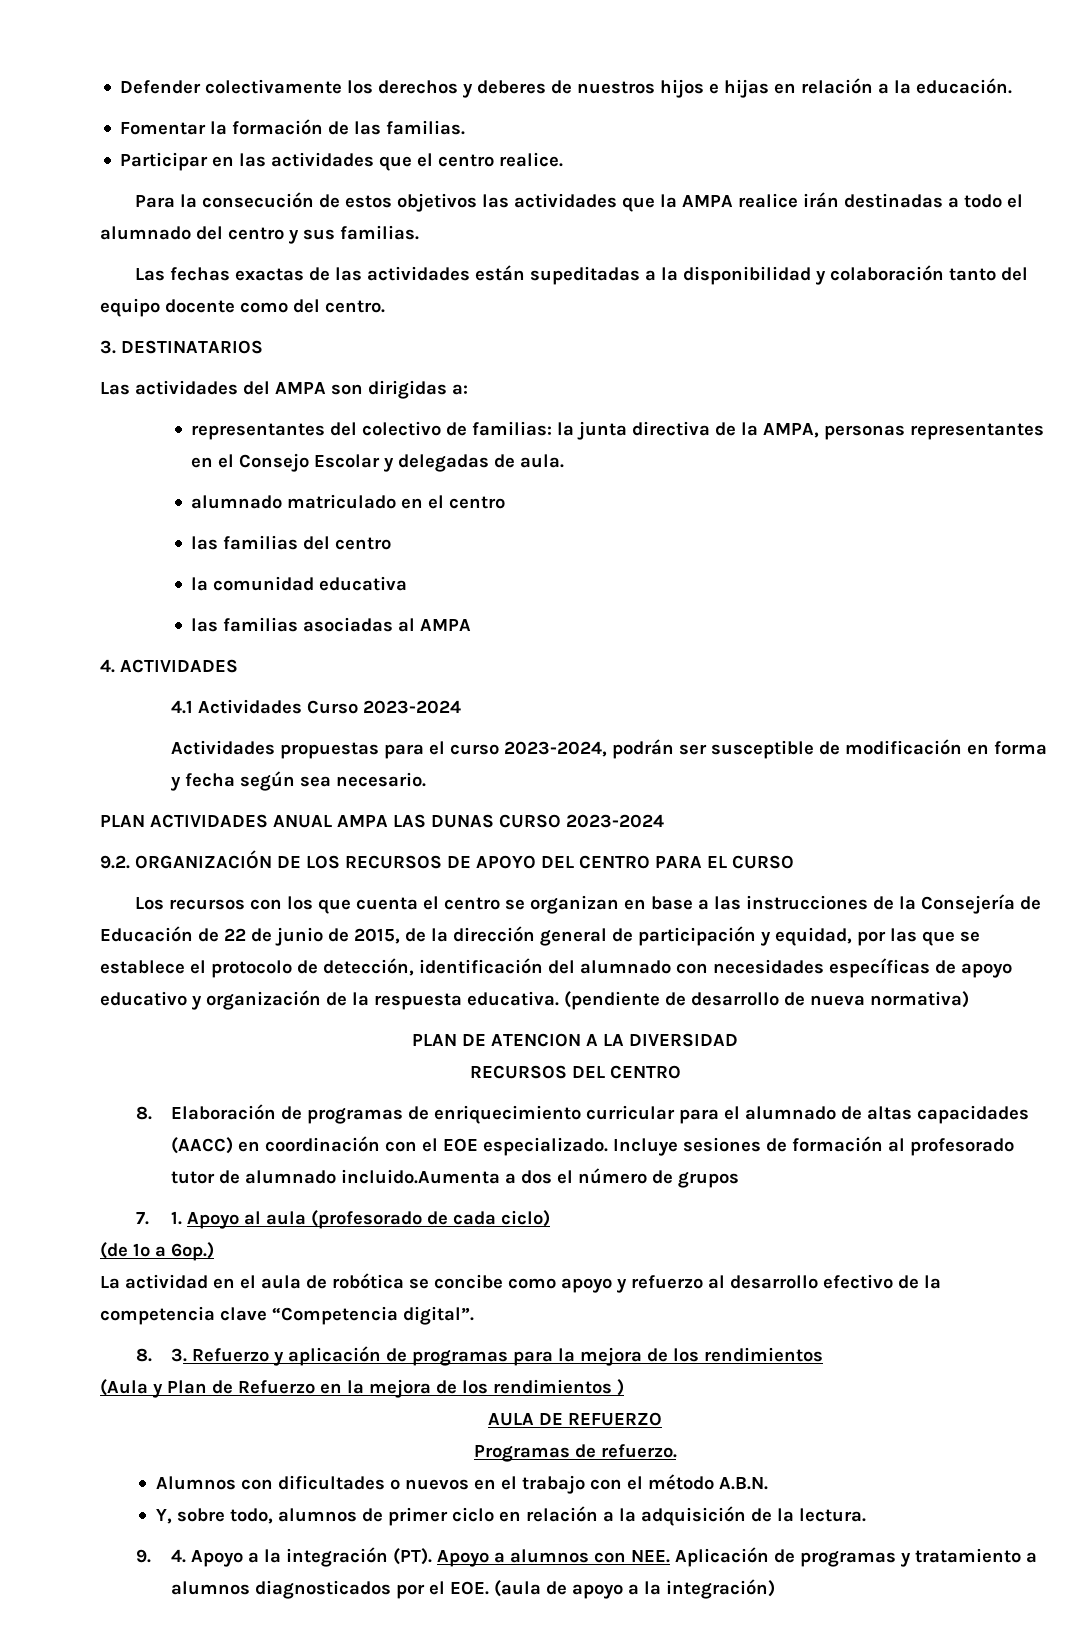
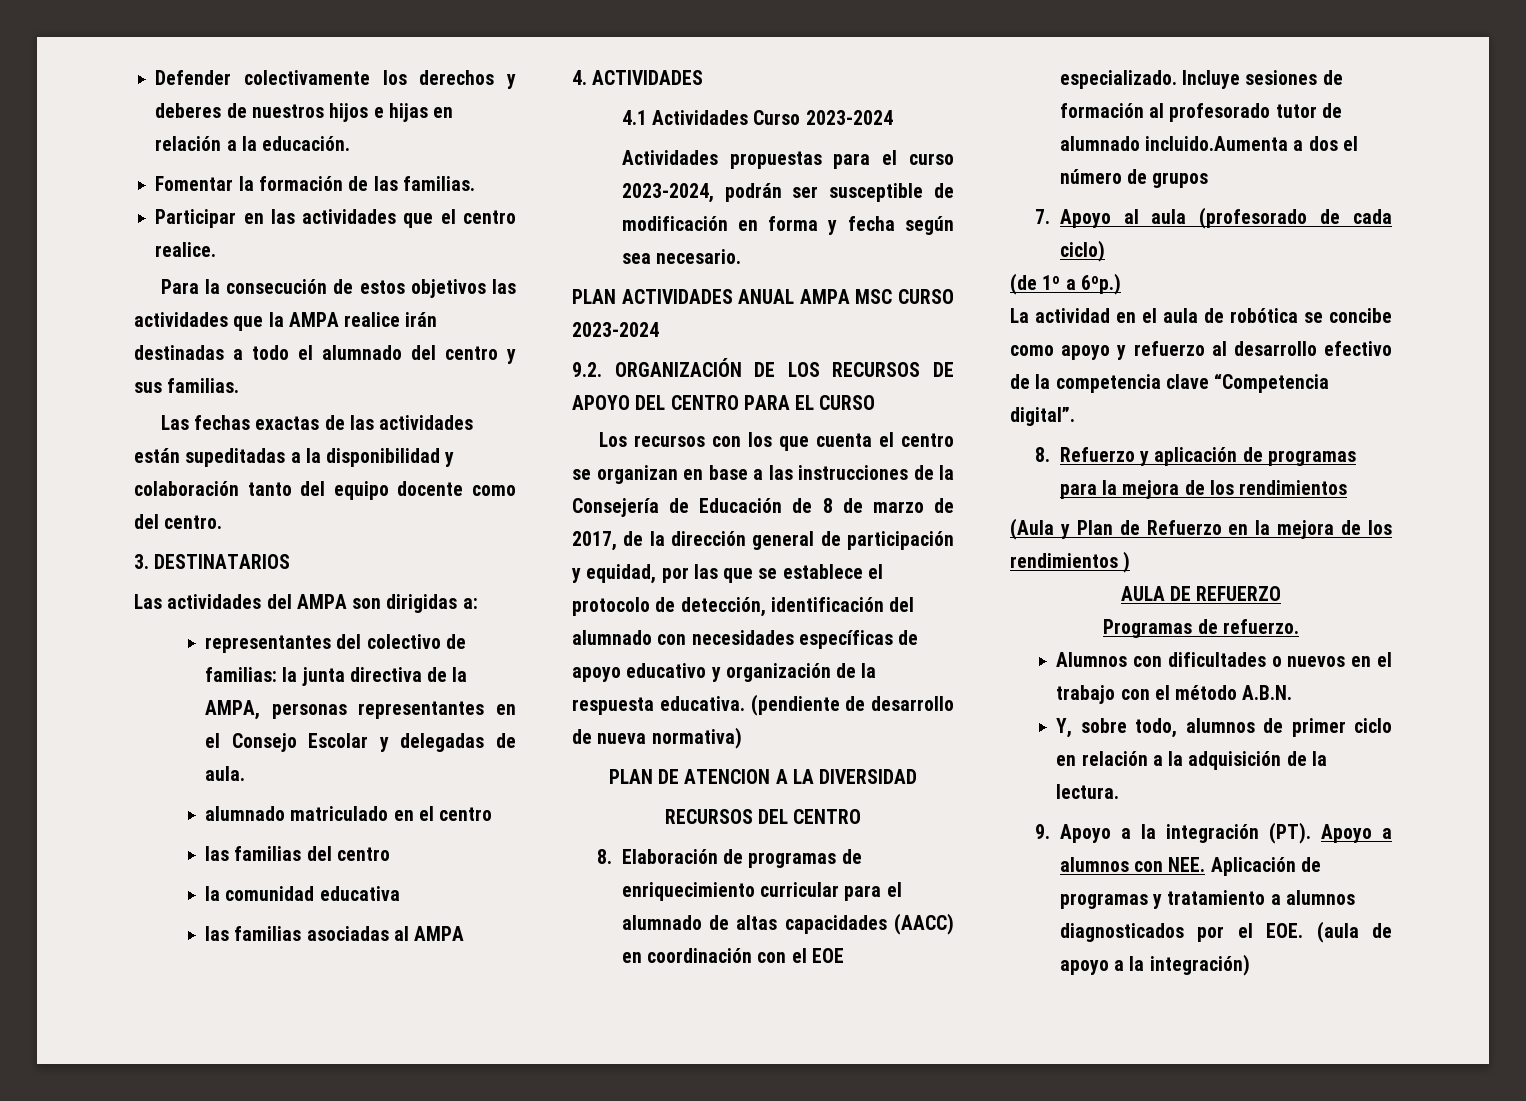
[392,814,494,828] LAS DUNAS -> [855,289,893,304] MSC
[223,927,400,946] 22 de junio de 2015, -> [822,498,954,513] [572,531,617,551] 8 de marzo de 2017,
[171,1211,183,1225] 1. -> (1050, 216) none
[171,1348,188,1362] 3. -> (1050, 454) none
[171,1549,187,1563] 4. -> (1050, 831) none

